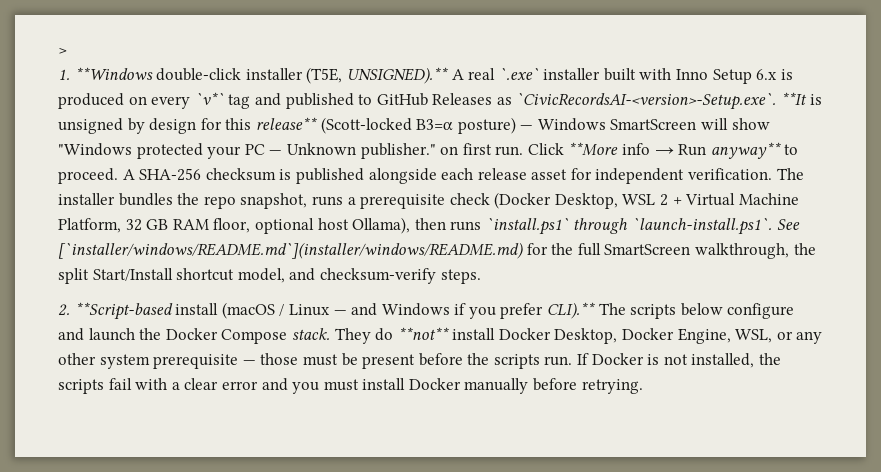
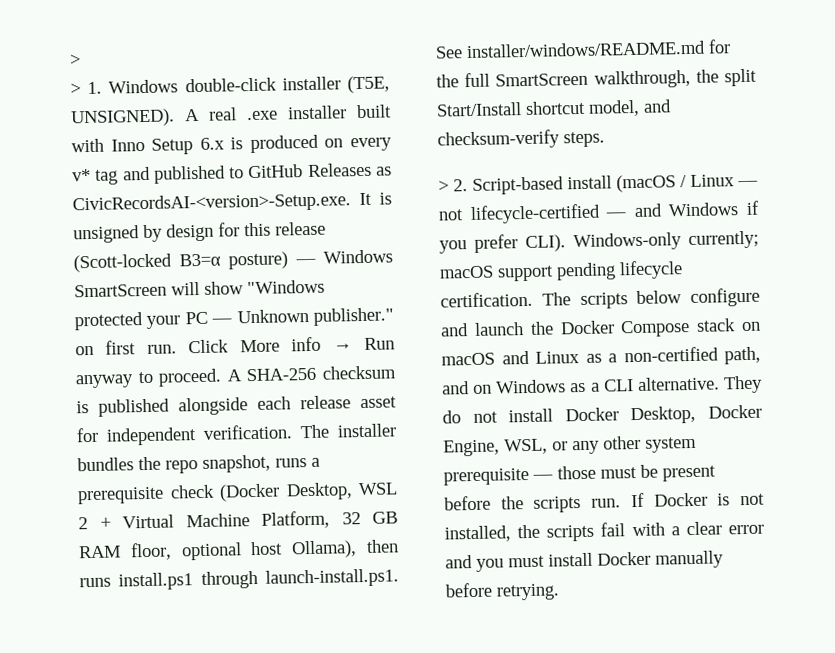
[58,67,153,80] 1. **Windows -> [70,79,179,95] > 1. Windows
[346,67,448,84] UNSIGNED).** -> [70,108,175,128] UNSIGNED).
[498,68,539,80] `.exe` -> [247,110,278,121] .exe
[194,92,224,105] `v*` -> [72,168,91,182] v*
[516,92,808,110] `CivicRecordsAI-<version>-Setup.exe`. **It -> [72,192,372,215] CivicRecordsAI-<version>-Setup.exe. It
[255,117,317,130] release** -> [275,221,326,236] release
[568,142,619,156] **More -> [239,339,280,353] More
[710,142,781,159] anyway** -> [75,374,134,389] anyway
[485,218,800,235] [58,242,523,259] `install.ps1` through `launch-install.ps1`. See [`installer/windows/README.md`](installer/windows/README.md) -> [118,568,399,591] [435,40,706,59] install.ps1 through launch-install.ps1. See installer/windows/README.md
[58,302,173,320] 2. **Script-based -> [438,176,564,195] > 2. Script-based
(347, 312) none -> [438,203,628,225] not lifecycle-certified —
[547,302,596,319] CLI).** -> [525,230,759,253] [439,260,683,282] [440,291,533,308] CLI). Windows-only currently; macOS support pending lifecycle certification.
[291,328,330,340] stack. -> [696,318,761,332] [441,346,761,366] [442,376,720,395] stack on macOS and Linux as a non-certified path, and on Windows as a CLI alternative.
[397,327,449,340] **not** -> [472,411,498,424] not

